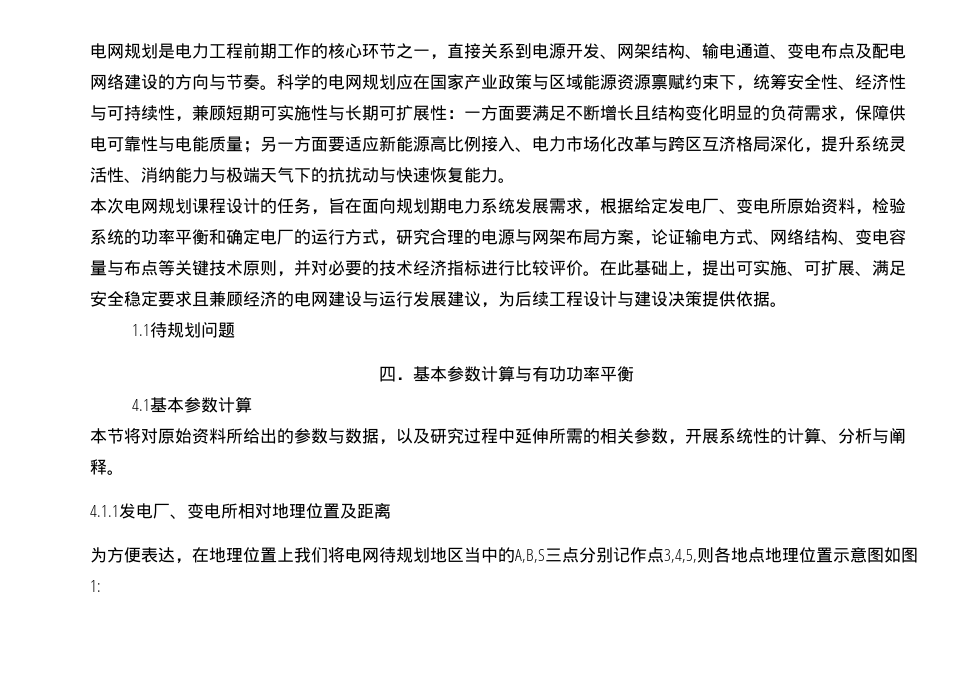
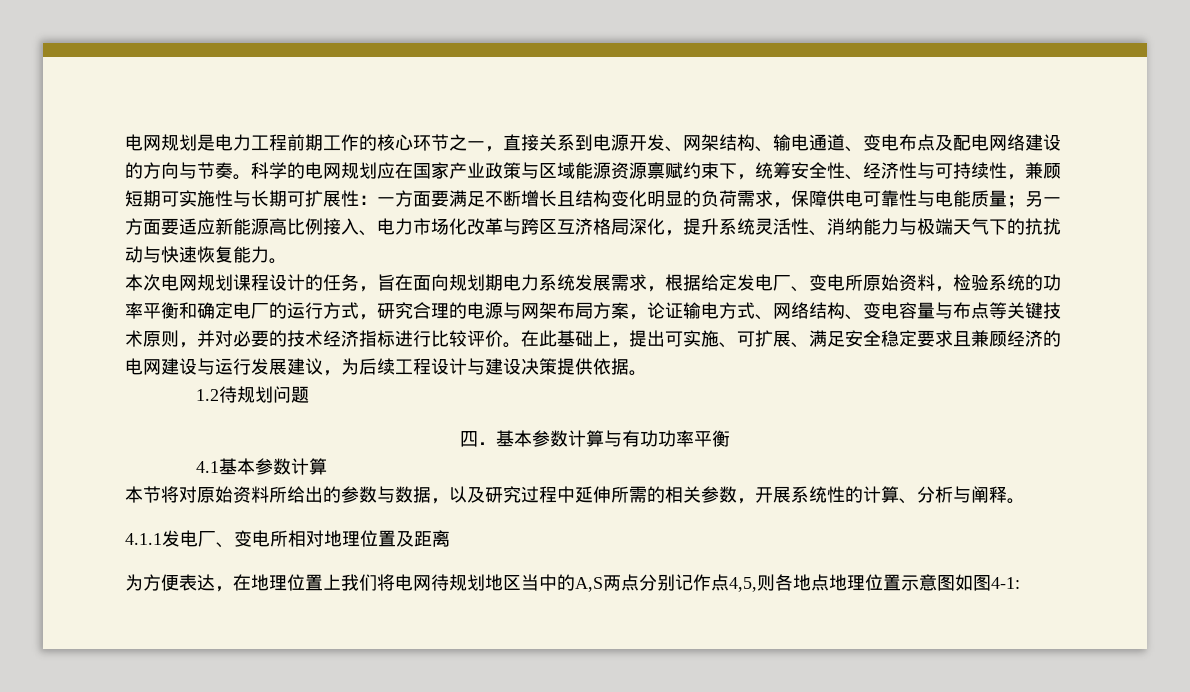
[131,324,150,336] 1.1 -> [196,389,220,401] 1.2
[515,548,562,563] A,B,S三 -> [575,575,621,592] A,S两
[664,549,697,563] 3,4,5, -> [729,577,757,592] 4,5,
[90,580,101,592] 1: -> [991,577,1020,589] 4-1:

